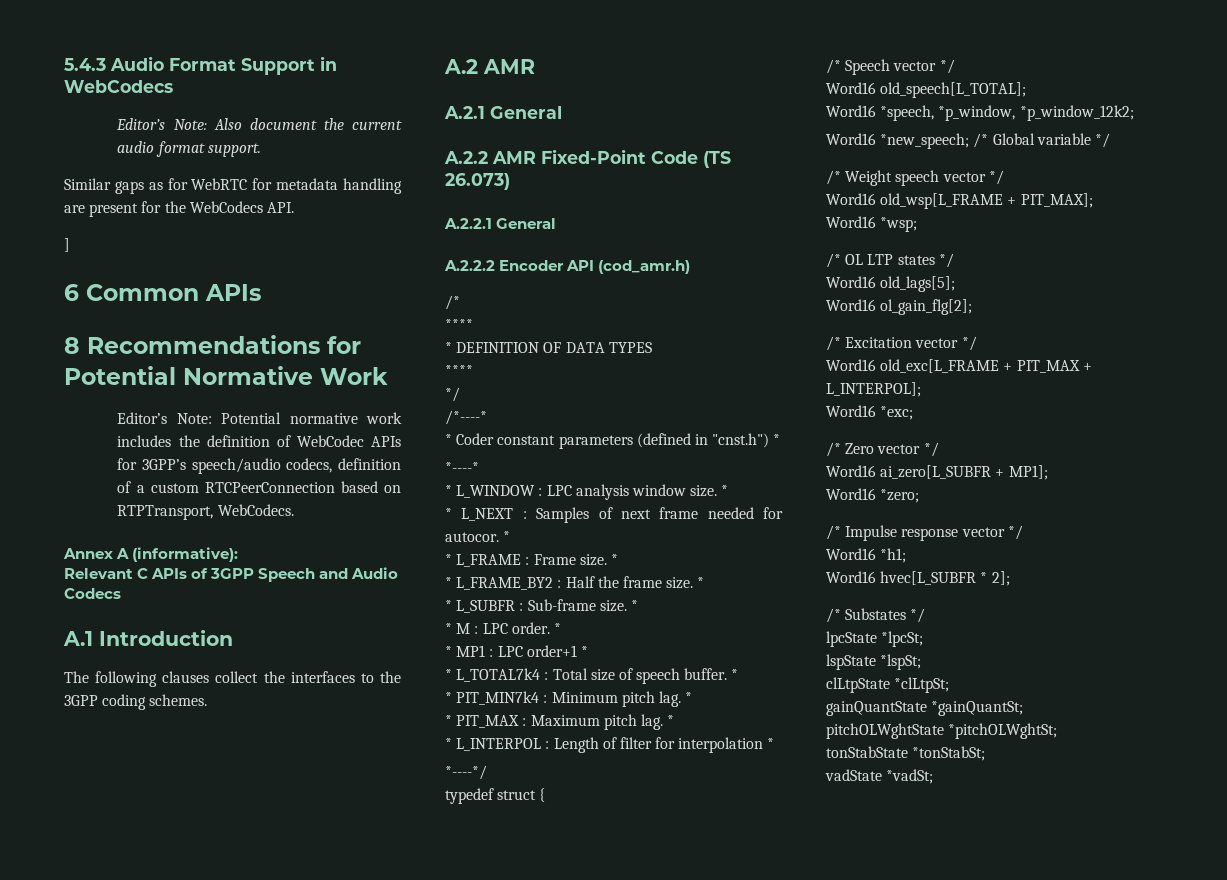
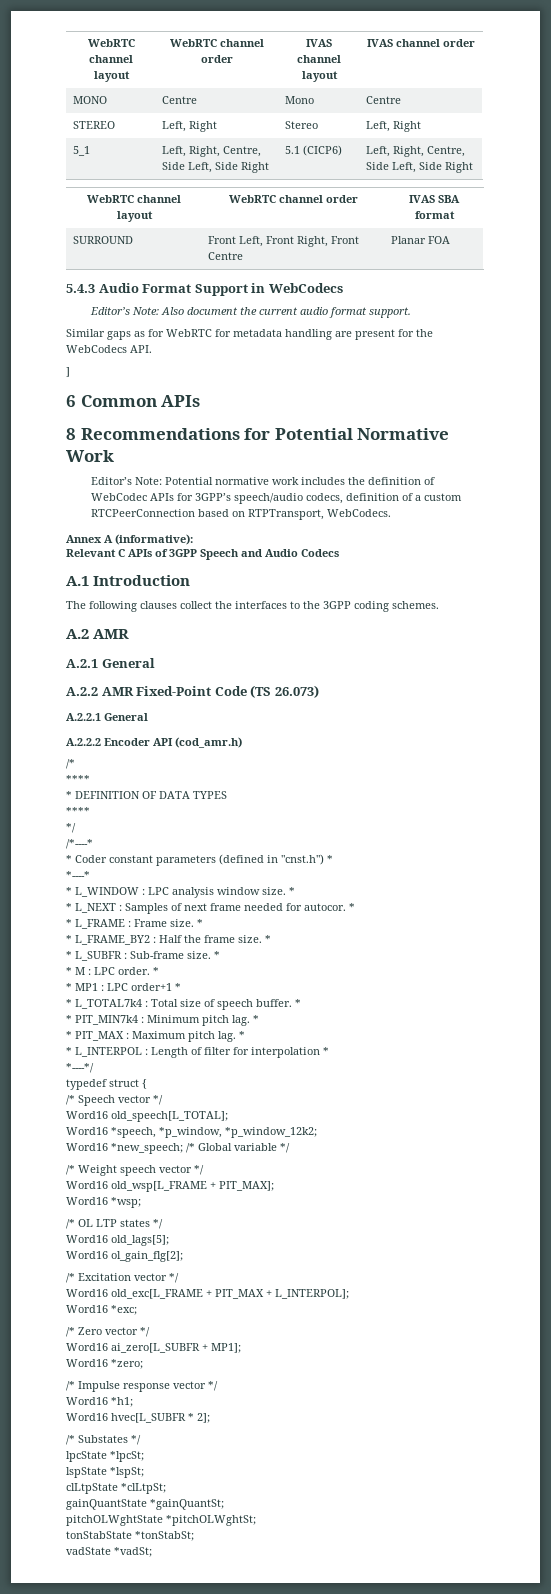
(64, 64) none -> [87,39,135,47] [89,55,133,63] [93,71,130,82] [170,39,264,47] [201,55,233,63] [306,39,332,47] [297,55,341,63] [301,71,338,82] [367,39,476,47] [73,96,108,104] [162,96,198,104] [285,96,315,104] [366,96,402,104] [73,121,116,129] [162,121,218,132] [285,121,319,129] [366,121,422,132] [73,146,91,156] [162,146,262,157] [162,162,270,173] [285,145,343,156] [366,146,466,157] [366,162,474,173] [87,195,181,203] [116,211,153,222] [228,195,358,203] [409,195,461,203] [414,211,455,219] [73,236,134,244] [208,236,360,247] [208,252,244,260] [391,236,451,244] WebRTC channel layout | WebRTC channel order | IVAS channel layout | IVAS channel order // MONO | Centre | Mono | Centre // STEREO | Left, Right | Stereo | Left, Right // 5_1 | Left, Right, Centre, Side Left, Side Right | 5.1 (CICP6) | Left, Right, Centre, Side Left, Side Right // WebRTC channel layout | WebRTC channel order | IVAS SBA format // SURROUND | Front Left, Front Right, Front Centre | Planar FOA //

